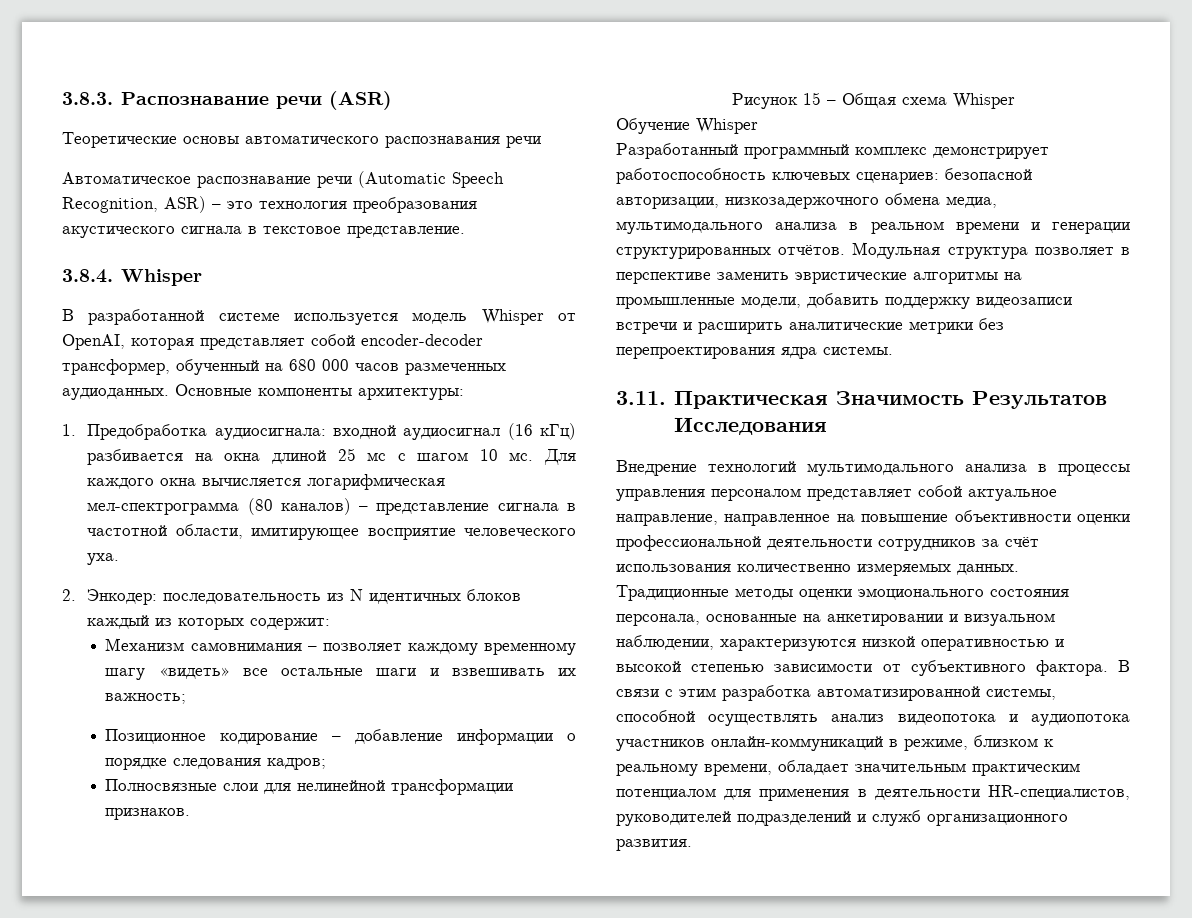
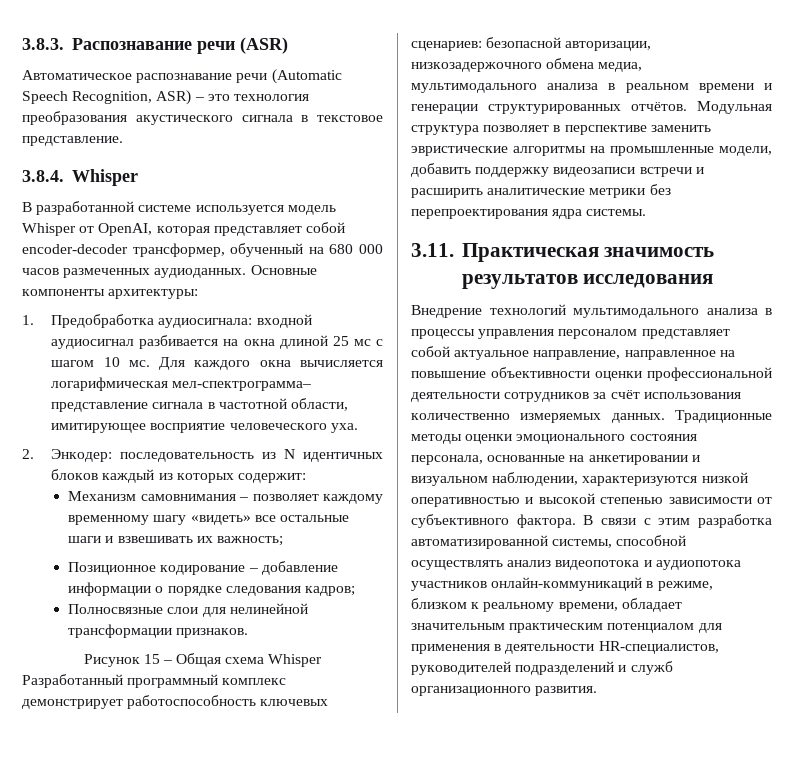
[62,132,541,148] // Теоретические основы автоматического распознавания речи -> (288, 45) none
[507,423,576,440] (16 кГц) -> (135, 344) none
[87,498,369,515] мел-спектрограмма (80 каналов) – -> [172,381,312,391] мел-спектрограмма–
[616,118,758,134] // Обучение Whisper -> (323, 660) none
[836,391,1108,409] [674,417,828,435] Значимость Результатов Исследования -> [604,247,715,257] [461,274,714,289] значимость результатов исследования

